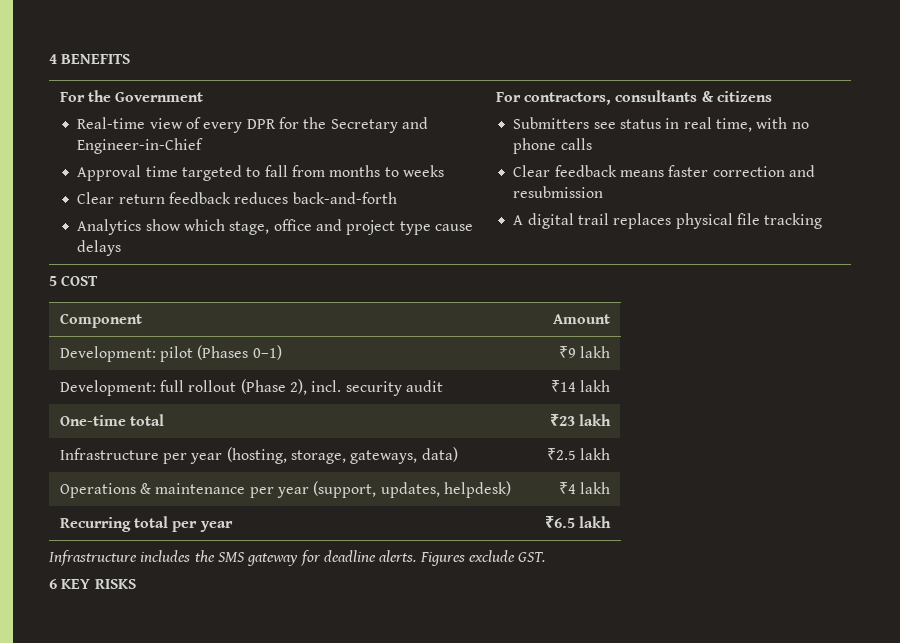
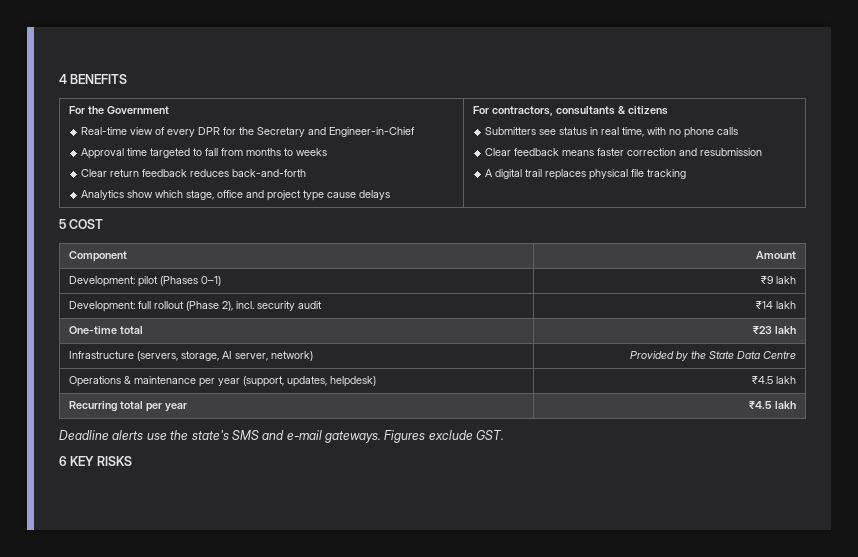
[163,447,458,464] [546,448,611,460] per year (hosting, storage, gateways, data) | ₹2.5 lakh -> [136,351,313,361] [630,351,797,361] (servers, storage, AI server, network) | Provided by the State Data Centre
[558,482,576,494] ₹4 -> [752,376,774,384] ₹4.5
[544,516,612,528] [49,550,417,566] ₹6.5 lakh // Infrastructure includes the SMS gateway for deadline alerts. -> [749,401,797,409] [59,430,381,443] ₹4.5 lakh // Deadline alerts use the state's SMS and e-mail gateways.

